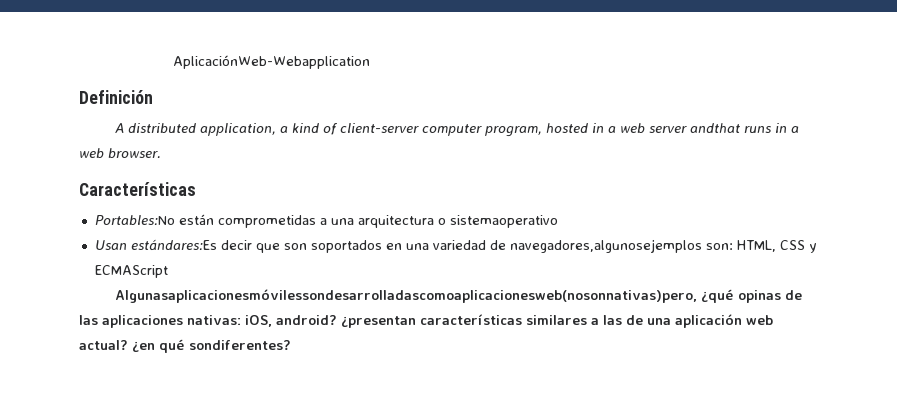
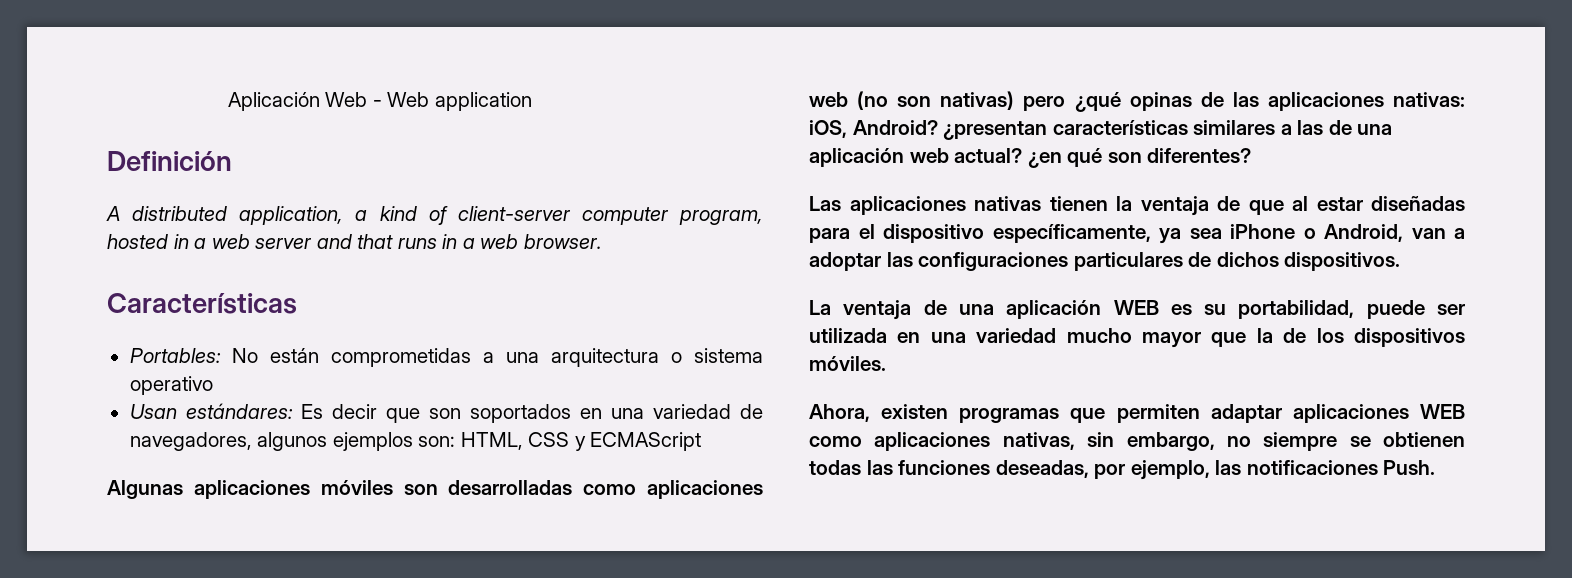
[172,55,370,69] AplicaciónWeb-Webapplication -> [227,92,532,111] Aplicación Web - Web application
[689,123,740,133] andthat -> [316,234,394,249] and that
[94,215,175,226] Portables:No -> [129,348,259,363] Portables: No
[449,215,558,228] sistemaoperativo -> [694,348,763,363] [129,376,213,395] sistema operativo
[130,239,217,251] estándares:Es -> [185,403,324,419] estándares: Es
[509,239,702,253] navegadores,algunosejemplos -> [129,432,413,451] navegadores, algunos ejemplos
[114,289,697,303] Algunasaplicacionesmóvilessondesarrolladascomoaplicacionesweb(nosonnativas)pero, -> [107,480,763,499] [809,91,1066,111] Algunas aplicaciones móviles son desarrolladas como aplicaciones web (no son nativas) pero
[276,315,337,325] android? -> [852,120,938,135] Android?
[189,340,291,350] sondiferentes? -> [1107,148,1252,163] [809,196,1465,216] [809,224,1465,244] [809,252,1401,271] [809,300,1465,320] [809,328,1465,348] [809,356,886,371] [809,404,1465,423] [809,432,1465,451] [809,460,1436,480] son diferentes? // Las aplicaciones nativas tienen la ventaja de que al estar diseñadas para el dispositivo específicamente, ya sea iPhone o Android, van a adoptar las configuraciones particulares de dichos dispositivos. // La ventaja de una aplicación WEB es su portabilidad, puede ser utilizada en una variedad mucho mayor que la de los dispositivos móviles. // Ahora, existen programas que permiten adaptar aplicaciones WEB como aplicaciones nativas, sin embargo, no siempre se obtienen todas las funciones deseadas, por ejemplo, las notificaciones Push.

